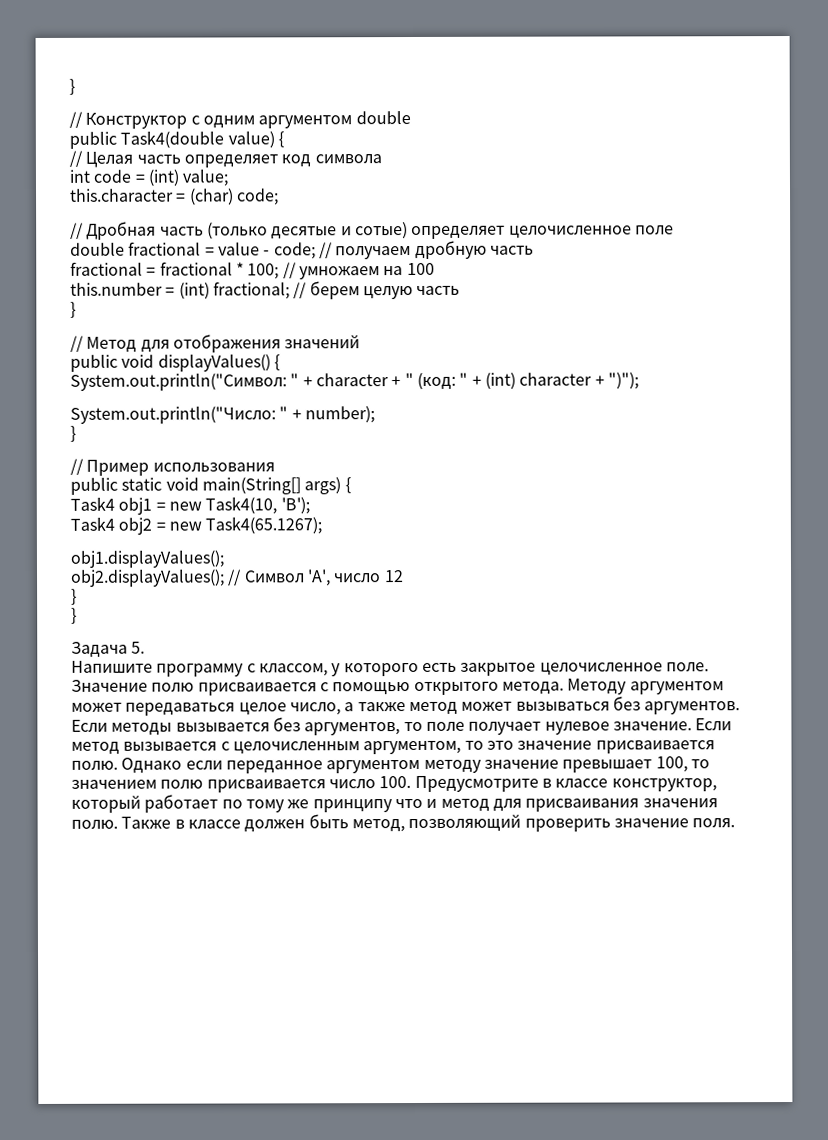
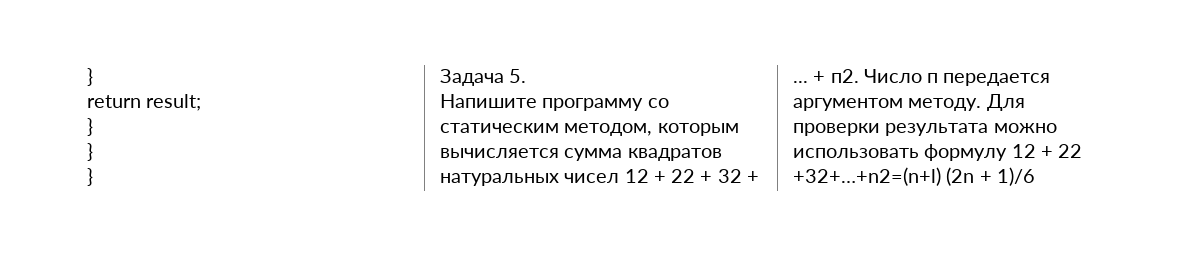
[69,78,75,95] [69,111,411,129] [69,130,284,149] [69,150,382,168] [69,169,229,187] [70,188,279,206] [70,221,674,240] [70,240,534,260] [70,261,435,280] [70,281,461,300] [70,301,76,318] [70,334,361,353] [70,354,280,372] [70,372,639,391] [70,406,375,424] [70,425,76,442] [70,458,275,476] [70,477,351,495] [70,496,310,515] [70,516,323,535] [70,550,224,568] [70,569,404,587] } // // Конструктор с одним аргументом double // public Task4(double value) { // // Целая часть определяет код символа // int code = (int) value; // this.character = (char) code; // // Дробная часть (только десятые и сотые) определяет целочисленное поле // double fractional = value - code; // получаем дробную часть // fractional = fractional * 100; // умножаем на 100 // this.number = (int) fractional; // берем целую часть // } // // Метод для отображения значений // public void displayValues() { // System.out.println("Символ: " + character + " (код: " + (int) character + ")"); // System.out.println("Число: " + number); // } // // Пример использования // public static void main(String[] args) { // Task4 obj1 = new Task4(10, 'B'); // Task4 obj2 = new Task4(65.1267); // obj1.displayValues(); // obj2.displayValues(); // Символ 'A', число 12 -> [87,68,93,86] [87,94,202,111] [87,118,93,136] } // return result; // }
[246,662,709,677] [71,678,724,696] [71,696,741,716] [71,717,733,736] [71,740,715,755] [71,756,710,774] [71,775,717,793] [71,794,718,813] [71,814,736,833] с классом, у которого есть закрытое целочисленное поле. Значение полю присваивается с помощью открытого метода. Методу аргументом может передаваться целое число, а также метод может вызываться без аргументов. Если методы вызывается без аргументов, то поле получает нулевое значение. Если метод вызывается с целочисленным аргументом, то это значение присваивается полю. Однако если переданное аргументом методу значение превышает 100, то значением полю присваивается число 100. Предусмотрите в классе конструктор, который работает по тому же принципу что и метод для присваивания значения полю. Также в классе должен быть метод, позволяющий проверить значение поля. -> [647,98,669,108] [440,123,739,136] [440,148,722,161] [440,169,759,186] [793,69,1051,86] [793,94,1025,111] [793,123,1057,136] [793,144,1083,161] [793,167,1035,186] со статическим методом, которым вычисляется сумма квадратов натуральных чисел 12 + 22 + 32 + ... + п2. Число п передается аргументом методу. Для проверки результата можно использовать формулу 12 + 22 +32+…+n2=(n+l) (2n + 1)/6

